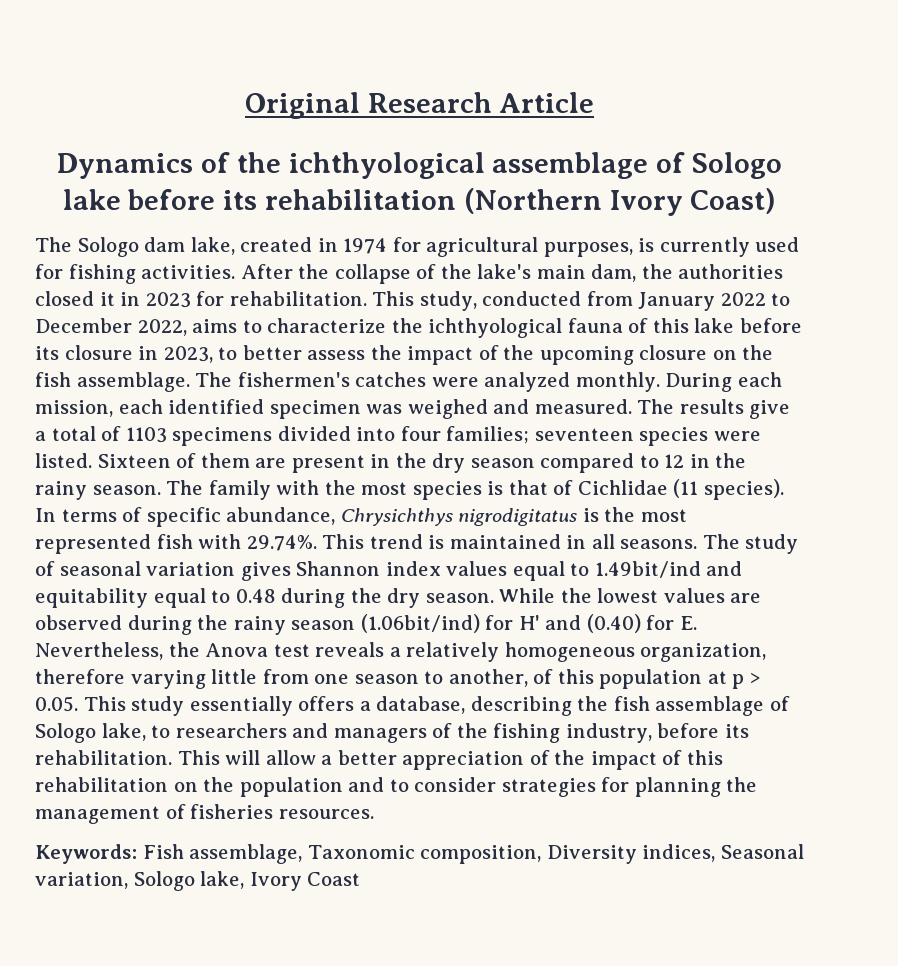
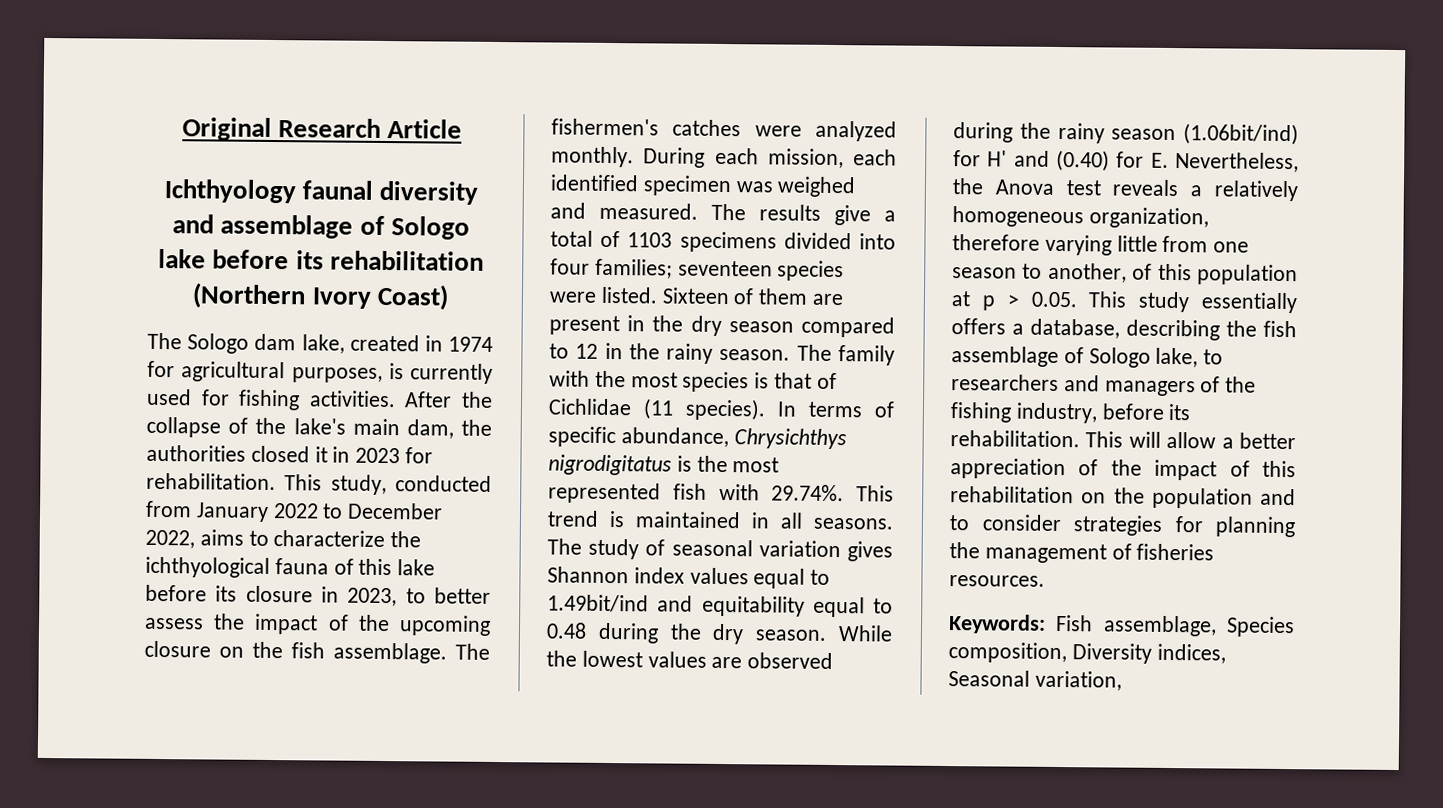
[57,152,485,179] Dynamics of the ichthyological -> [163,179,479,205] [172,214,215,234] Ichthyology faunal diversity and
[307,845,415,859] Taxonomic -> [1226,616,1295,638] Species
[133,871,361,891] Sologo lake, Ivory Coast -> (1122, 680) none

